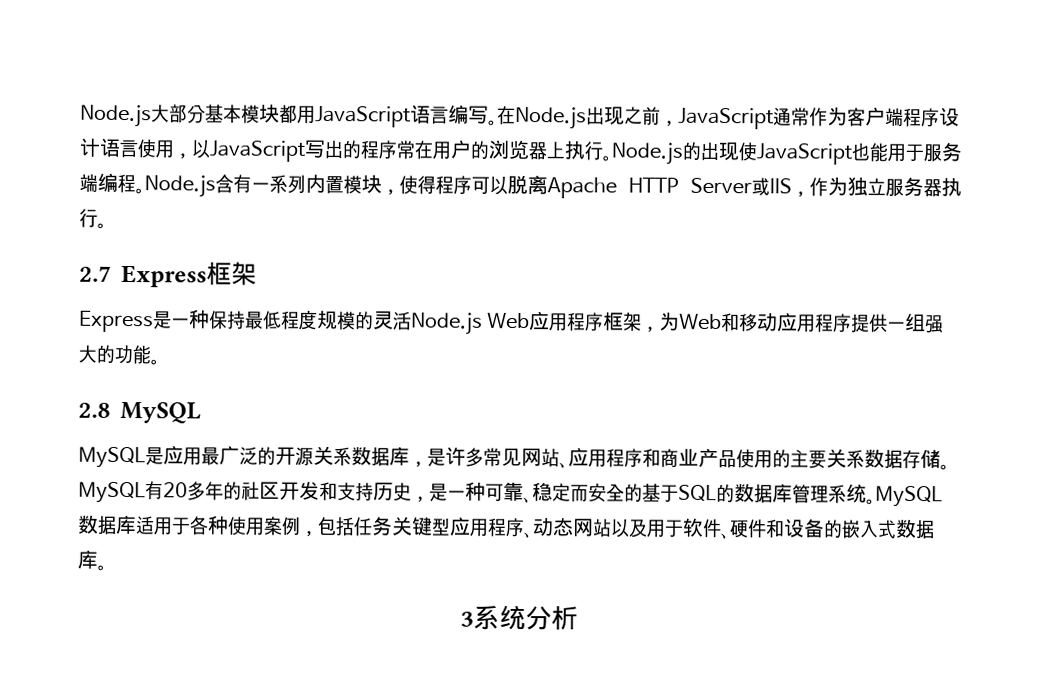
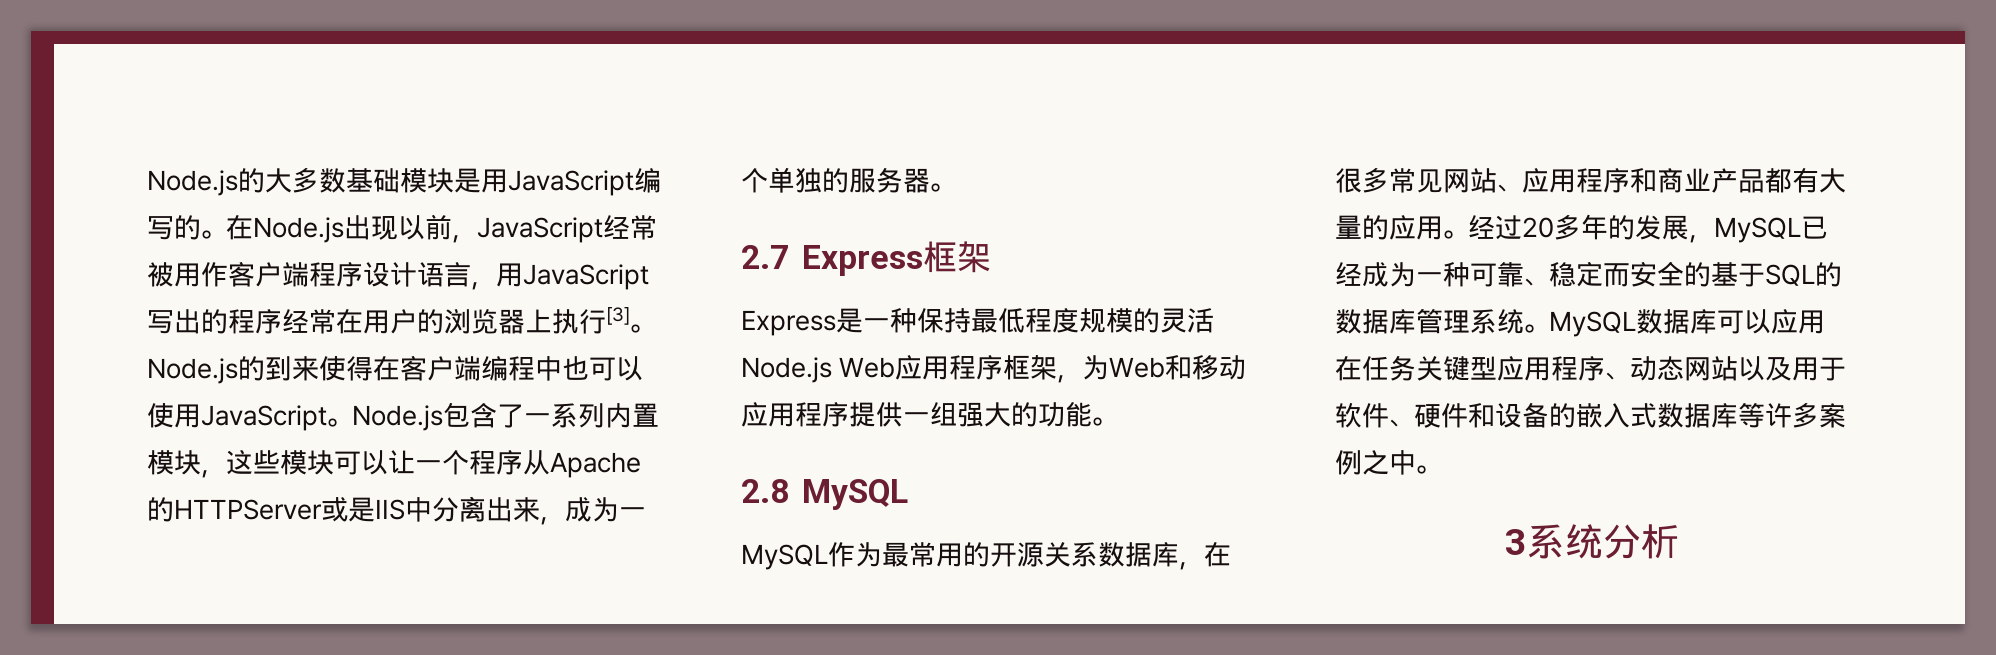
[80,103,489,128] Node.js大部分基本模块都用JavaScript语言编写 -> [147,167,661,196] [147,215,201,240] Node.js的大多数基础模块是用JavaScript编写的
[624,106,643,125] 之 -> [398,215,425,240] 以
[773,106,848,127] 通常作为 -> [603,215,657,240] [147,262,228,287] 经常被用作
[137,139,211,160] 使用，以 -> [471,263,523,290] ，用
(398, 150) none -> [282,309,309,333] 经
(604, 151) none -> [606,307,630,325] [3]
[700,141,963,165] [79,172,962,199] [79,208,98,228] 出现使JavaScript也能用于服务端编程。Node.js含有一系列内置模块，使得程序可以脱离Apache HTTP Server或IIS，作为独立服务器执行 -> [265,355,643,381] [147,402,659,431] [147,450,641,478] [147,496,646,525] [741,167,930,193] 到来使得在客户端编程中也可以使用JavaScript。Node.js包含了一系列内置模块，这些模块可以让一个程序从Apache的HTTPServer或是IIS中分离出来，成为一个单独的服务器
[145,445,258,466] 是应用最广泛 -> [828,542,963,567] 作为最常用
[427,446,466,467] 是许 -> [1204,542,1231,567] [1335,168,1362,193] 在很
[736,448,950,471] [78,480,448,504] 使用的主要关系数据存储。MySQL有20多年的社区开发和支持历史，是 -> [1765,168,1846,193] [1335,214,1828,243] [1335,262,1416,287] 都有大量的应用。经过20多年的发展，MySQL已经成为
[136,515,355,537] 适用于各种使用案例，包括 -> [1717,309,1825,334] [1335,356,1362,381] 可以应用在
(98, 559) none -> [1738,402,1846,428] [1335,450,1416,475] 等许多案例之中

